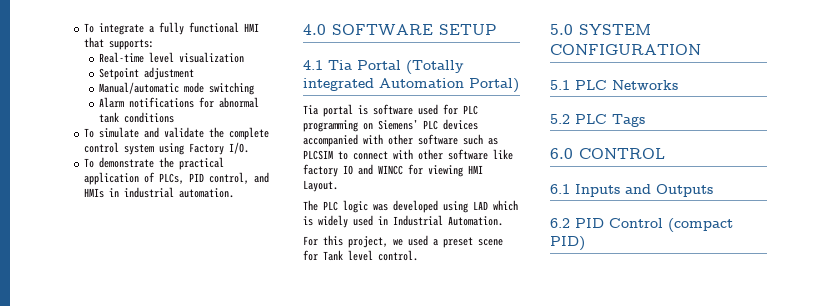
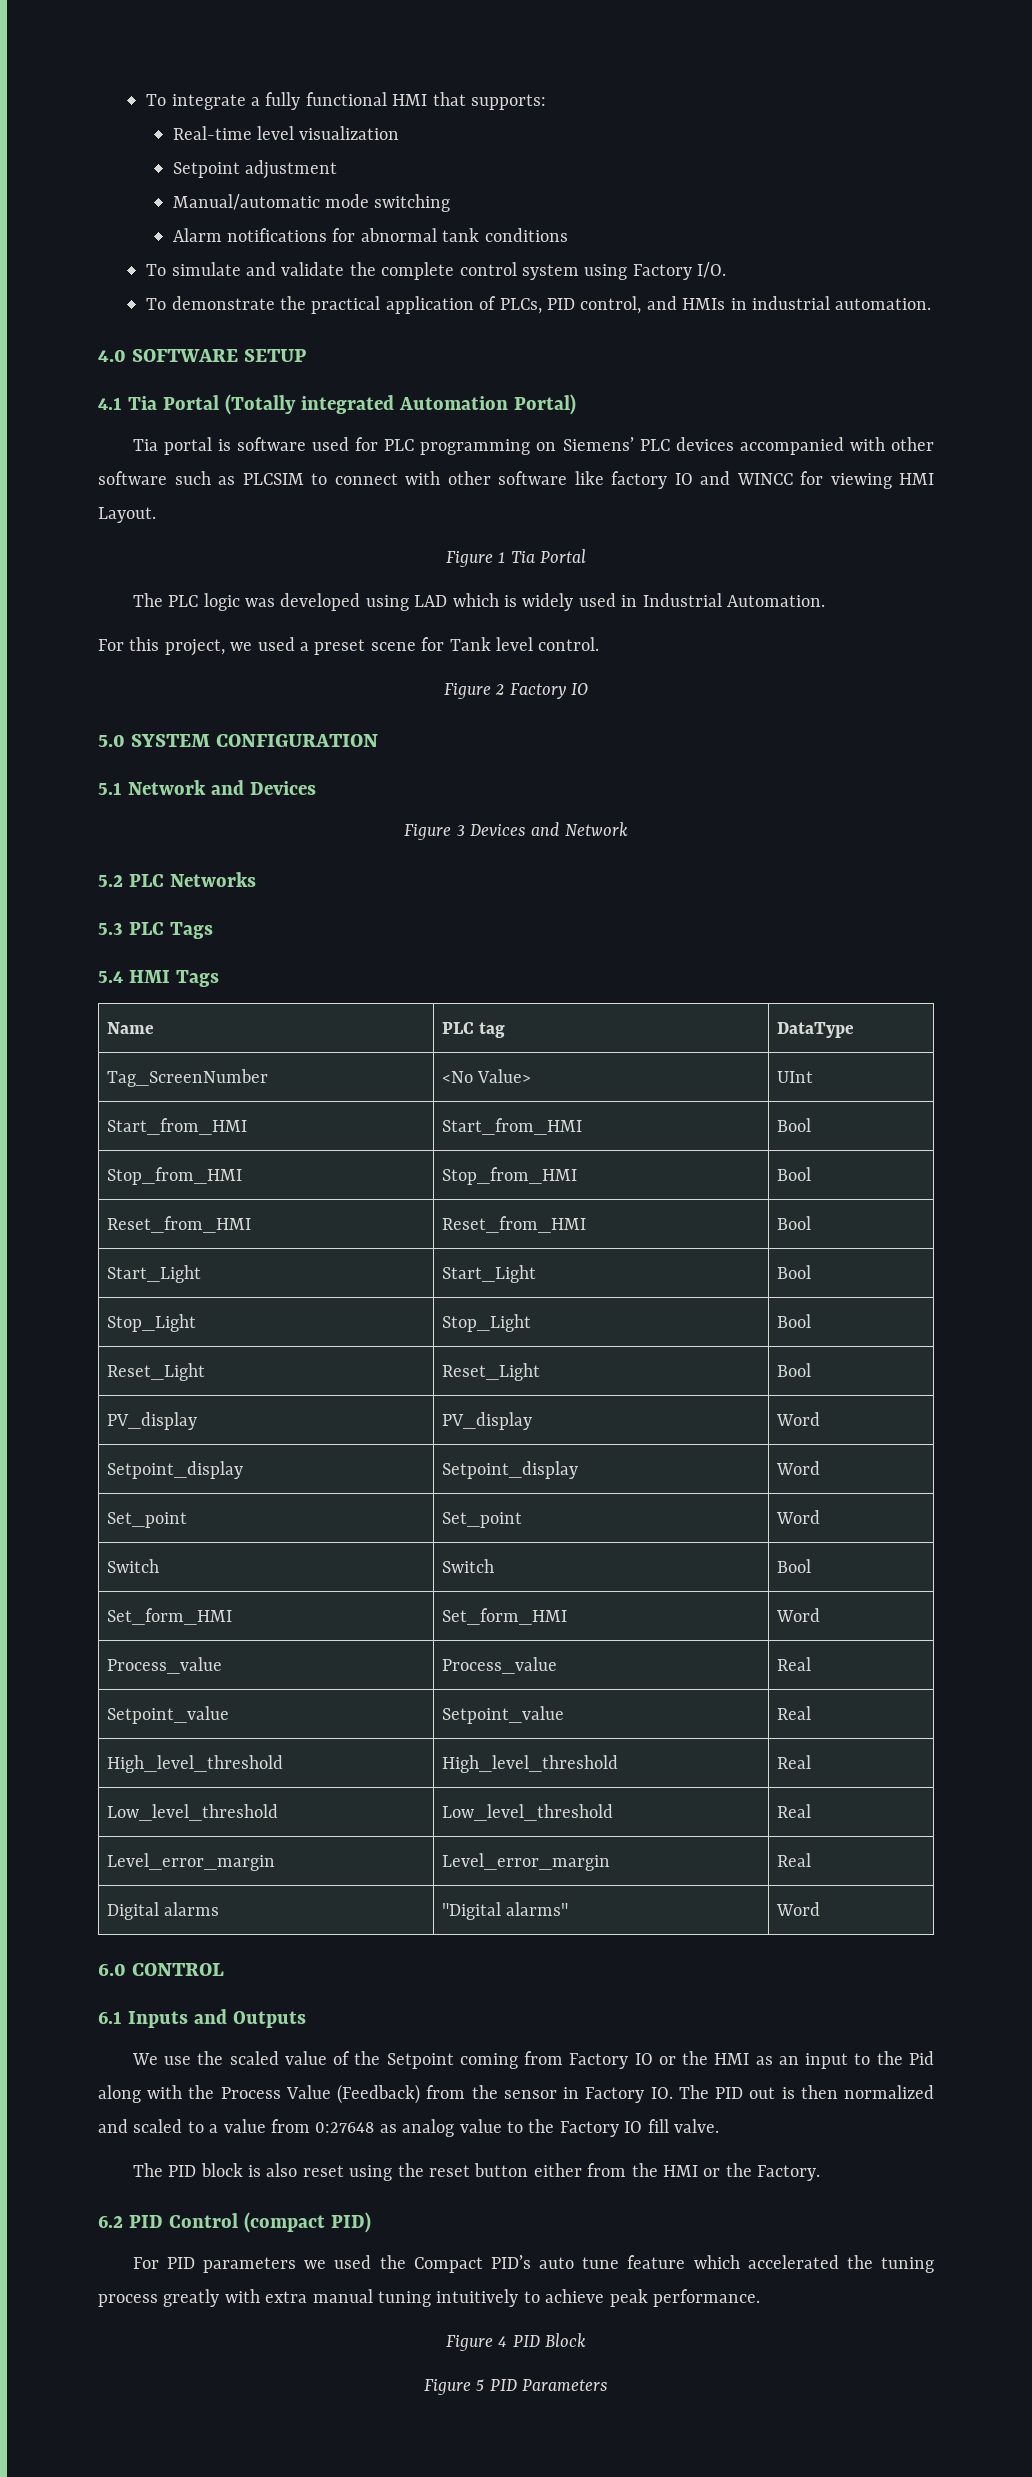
(338, 186) none -> [445,549,587,567] // Figure 1 Tia Portal
(418, 255) none -> [443,683,589,699] // Figure 2 Factory IO
(570, 85) none -> [127,780,316,795] [404,822,628,840] [98,875,123,887] Network and Devices // Figure 3 Devices and Network // 5.2
[550,114,570,124] 5.2 -> [98,923,123,935] 5.3
(645, 120) none -> [98,970,219,987] [106,1022,154,1034] [441,1022,506,1038] [776,1022,854,1038] [106,1069,268,1087] [441,1069,532,1083] [776,1071,813,1083] [106,1118,247,1135] [441,1118,582,1135] [776,1118,811,1132] [106,1167,242,1185] [441,1167,577,1185] [776,1167,811,1181] [106,1216,251,1233] [441,1216,586,1233] [776,1216,811,1230] [106,1265,201,1283] [441,1265,536,1283] [776,1265,811,1279] [106,1314,196,1332] [441,1314,531,1332] [776,1314,811,1328] [106,1363,205,1381] [441,1363,540,1381] [776,1363,811,1377] [106,1412,197,1430] [441,1412,532,1430] [775,1412,820,1426] [106,1461,243,1479] [441,1461,578,1479] [775,1461,820,1475] [106,1512,187,1528] [441,1512,522,1528] [775,1510,820,1524] [106,1559,159,1573] [441,1559,494,1573] [776,1559,811,1573] [106,1608,232,1625] [441,1608,567,1625] [775,1608,820,1622] [106,1657,222,1674] [441,1657,557,1674] [776,1657,811,1671] [106,1706,229,1724] [441,1706,564,1724] [776,1706,811,1720] [106,1755,283,1773] [441,1755,618,1773] [776,1755,811,1769] [106,1804,278,1821] [441,1804,613,1821] [776,1804,811,1818] [106,1853,275,1871] [441,1853,610,1871] [776,1853,811,1867] [106,1902,220,1920] [441,1902,569,1920] [775,1902,820,1916] // 5.4 HMI Tags // Name | PLC tag | DataType // Tag_ScreenNumber | <No Value> | UInt // Start_from_HMI | Start_from_HMI | Bool // Stop_from_HMI | Stop_from_HMI | Bool // Reset_from_HMI | Reset_from_HMI | Bool // Start_Light | Start_Light | Bool // Stop_Light | Stop_Light | Bool // Reset_Light | Reset_Light | Bool // PV_display | PV_display | Word // Setpoint_display | Setpoint_display | Word // Set_point | Set_point | Word // Switch | Switch | Bool // Set_form_HMI | Set_form_HMI | Word // Process_value | Process_value | Real // Setpoint_value | Setpoint_value | Real // High_level_threshold | High_level_threshold | Real // Low_level_threshold | Low_level_threshold | Real // Level_error_margin | Level_error_margin | Real // Digital alarms | "Digital alarms" | Word
(713, 190) none -> [131,2051,935,2069] [98,2084,935,2104] [98,2119,719,2137] [132,2163,821,2181] // We use the scaled value of the Setpoint coming from Factory IO or the HMI as an input to the Pid along with the Process Value (Feedback) from the sensor in Factory IO. The PID out is then normalized and scaled to a value from 0:27648 as analog value to the Factory IO fill valve. // The PID block is also reset using the reset button either from the HMI or the Factory.
(585, 243) none -> [132,2255,935,2273] [98,2289,760,2307] [445,2333,587,2351] [423,2379,609,2395] // For PID parameters we used the Compact PID’s auto tune feature which accelerated the tuning process greatly with extra manual tuning intuitively to achieve peak performance. // Figure 4 PID Block // Figure 5 PID Parameters

